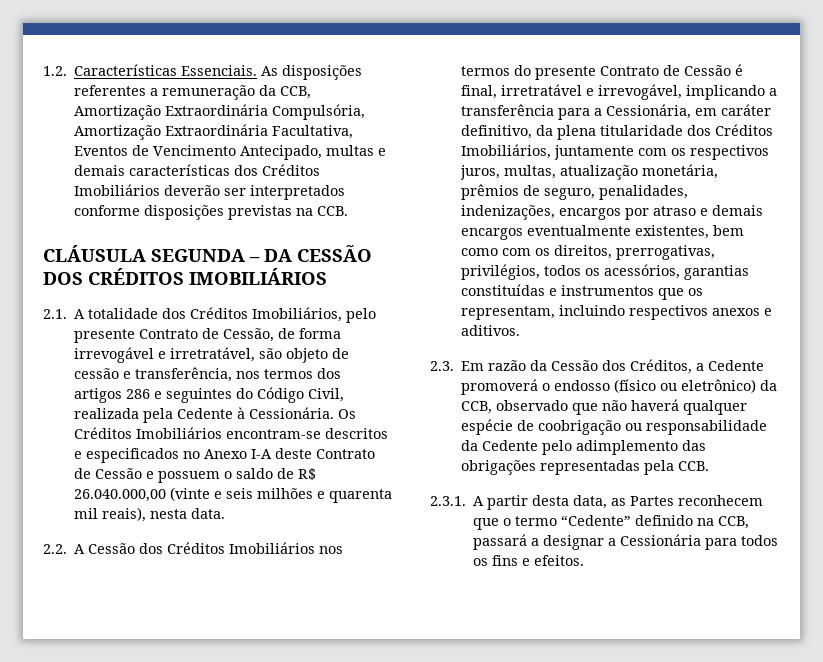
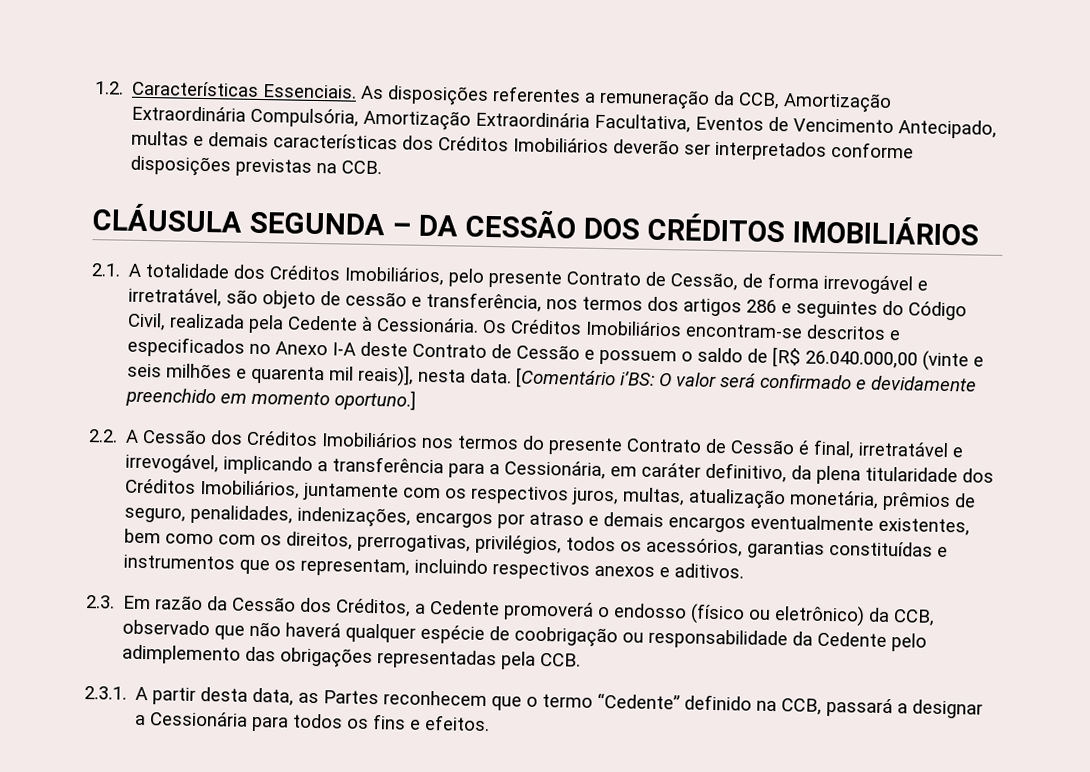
[298,468,317,480] R$ -> [772,346,802,368] [R$
[102,507,147,522] reais), -> [357,364,415,387] reais)],
(226, 513) none -> [515,367,978,392] [125,387,417,411] [Comentário i’BS: O valor será confirmado e devidamente preenchido em momento oportuno.]

